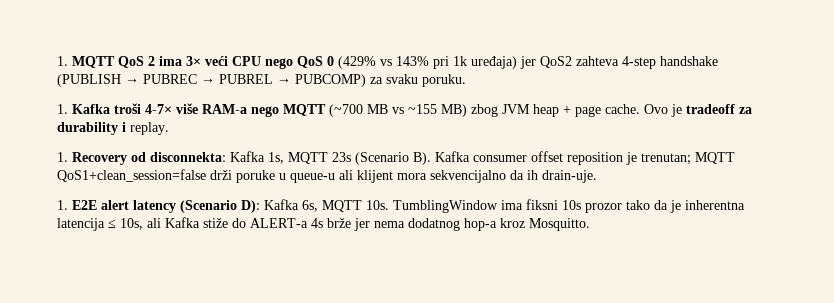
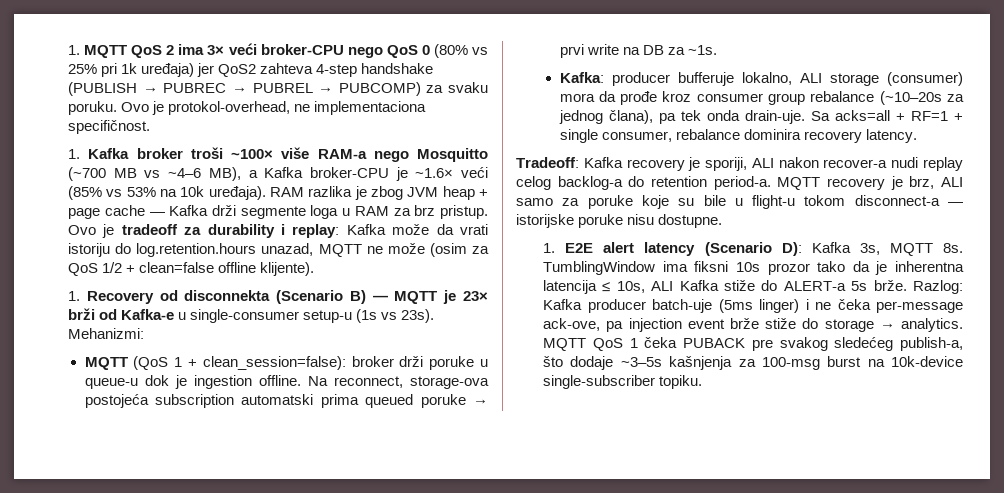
[232,56,262,66] CPU -> [260,44,344,55] broker-CPU
[338,56,430,69] (429% vs 143% -> [433,44,489,58] [68,64,98,74] (80% vs 25%
(467, 80) none -> [121,101,427,115] [68,120,151,134] Ovo je protokol-overhead, ne implementaciona specifičnost.
[114,103,173,114] troši 4-7× -> [136,147,274,159] broker troši ~100×
[283,104,327,116] MQTT -> [417,148,489,162] Mosquitto
[408,104,468,117] ~155 MB) -> [168,167,488,181] [68,186,367,200] ~4–6 MB), a Kafka broker-CPU je ~1.6× veći (85% vs 53% na 10k uređaja). RAM razlika je
[605,104,641,114] cache. -> [104,205,488,219] cache — Kafka drži segmente loga u RAM za brz pristup.
[130,122,170,135] [57,151,736,165] [57,169,598,183] replay. // 1. Recovery od disconnekta: Kafka 1s, MQTT 23s (Scenario B). Kafka consumer offset reposition je trenutan; MQTT QoS1+clean_session=false drži poruke u queue-u ali klijent mora sekvencijalno da ih drain-uje. -> [292,224,489,238] [68,243,490,257] [68,262,315,276] [68,290,488,304] [68,308,435,323] [68,328,145,339] [84,356,489,370] [84,375,490,389] [84,394,488,408] [559,44,717,58] [559,72,963,86] [559,91,964,105] [558,110,963,124] [559,129,917,143] [516,157,963,171] [516,176,963,190] [516,195,963,209] [516,214,723,228] replay: Kafka može da vrati istoriju do log.retention.hours unazad, MQTT ne može (osim za QoS 1/2 + clean=false offline klijente). // 1. Recovery od disconnekta (Scenario B) — MQTT je 23× brži od Kafka-e u single-consumer setup-u (1s vs 23s). Mehanizmi: // MQTT (QoS 1 + clean_session=false): broker drži poruke u queue-u dok je ingestion offline. Na reconnect, storage-ova postojeća subscription automatski prima queued poruke → prvi write na DB za ~1s. // Kafka: producer bufferuje lokalno, ALI storage (consumer) mora da prođe kroz consumer group rebalance (~10–20s za jednog člana), pa tek onda drain-uje. Sa acks=all + RF=1 + single consumer, rebalance dominira recovery latency. // Tradeoff: Kafka recovery je sporiji, ALI nakon recover-a nudi replay celog backlog-a do retention period-a. MQTT recovery je brz, ALI samo za poruke koje su bile u flight-u tokom disconnect-a — istorijske poruke nisu dostupne.
[302,200,390,212] 6s, MQTT 10s. -> [859,243,964,256] 3s, MQTT 8s.
[147,218,162,228] ali -> [651,281,674,291] ALI
[311,218,591,231] 4s brže jer nema dodatnog hop-a kroz Mosquitto. -> [851,280,964,294] [543,299,963,313] [543,318,963,332] [543,337,963,351] [543,356,963,370] [543,375,703,389] 5s brže. Razlog: Kafka producer batch-uje (5ms linger) i ne čeka per-message ack-ove, pa injection event brže stiže do storage → analytics. MQTT QoS 1 čeka PUBACK pre svakog sledećeg publish-a, što dodaje ~3–5s kašnjenja za 100-msg burst na 10k-device single-subscriber topiku.

